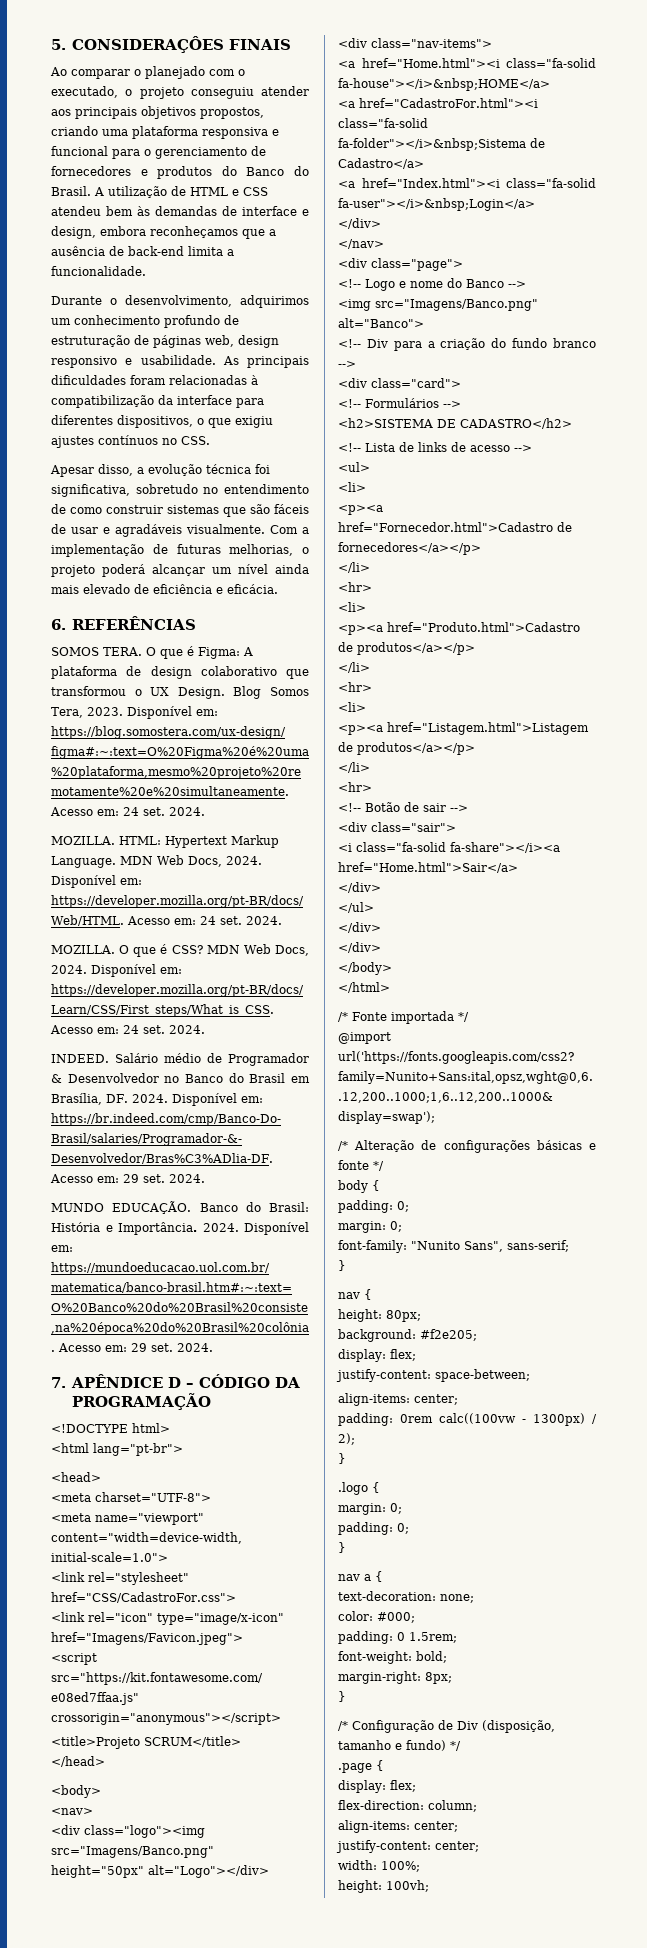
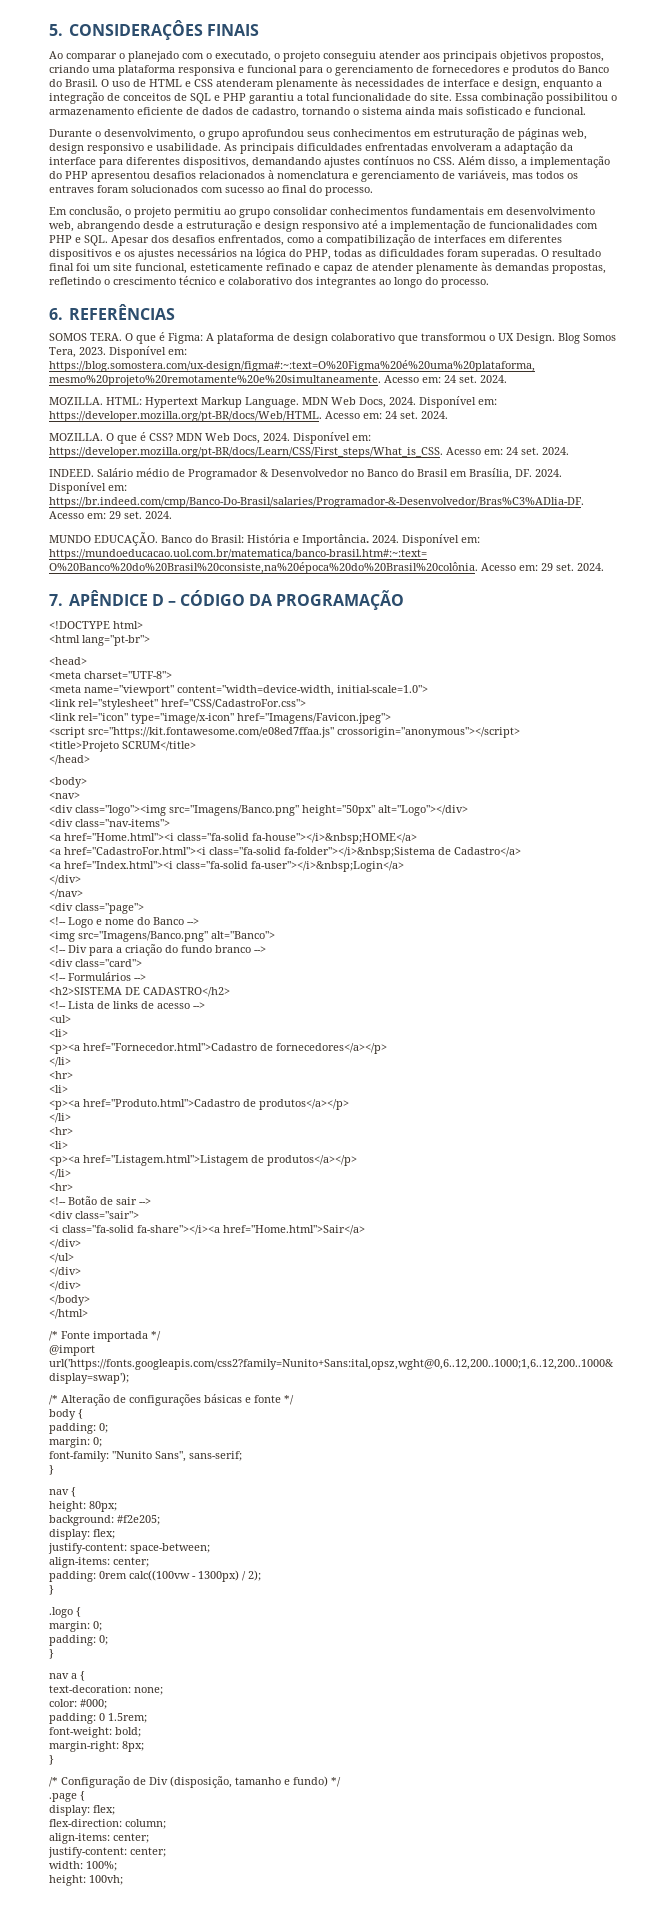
[94,186,167,198] A utilização -> [101,79,130,87] O uso
[51,206,309,216] [51,226,276,239] [51,246,234,256] [51,266,146,276] [51,295,309,308] [51,315,239,328] atendeu bem às demandas de interface e design, embora reconheçamos que a ausência de back-end limita a funcionalidade. // Durante o desenvolvimento, adquirimos um conhecimento profundo de -> [216,78,602,90] [49,92,617,104] [49,107,586,118] [49,129,431,140] atenderam plenamente às necessidades de interface e design, enquanto a integração de conceitos de SQL e PHP garantiu a total funcionalidade do site. Essa combinação possibilitou o armazenamento eficiente de dados de cadastro, tornando o sistema ainda mais sofisticado e funcional. // Durante o desenvolvimento, o grupo aprofundou seus conhecimentos em
[130,375,258,385] [51,395,154,408] foram relacionadas à compatibilização -> [365,142,557,154] enfrentadas envolveram a adaptação
[197,416,273,428] o que exigiu -> [252,157,321,165] demandando
[50,465,94,477] // Apesar -> [458,156,486,165] Além
[148,464,270,476] [51,484,309,497] [51,504,309,517] [51,524,309,537] [51,544,309,557] [51,564,309,577] [51,584,278,594] evolução técnica foi significativa, sobretudo no entendimento de como construir sistemas que são fáceis de usar e agradáveis visualmente. Com a implementação de futuras melhorias, o projeto poderá alcançar um nível ainda mais elevado de eficiência e eficácia. -> [530,156,610,168] [49,170,578,182] [49,185,373,196] [49,206,595,218] [49,220,598,232] [49,234,562,246] [49,248,601,260] [49,262,606,274] [49,276,489,288] implementação do PHP apresentou desafios relacionados à nomenclatura e gerenciamento de variáveis, mas todos os entraves foram solucionados com sucesso ao final do processo. // Em conclusão, o projeto permitiu ao grupo consolidar conhecimentos fundamentais em desenvolvimento web, abrangendo desde a estruturação e design responsivo até a implementação de funcionalidades com PHP e SQL. Apesar dos desafios enfrentados, como a compatibilização de interfaces em diferentes dispositivos e os ajustes necessários na lógica do PHP, todas as dificuldades foram superadas. O resultado final foi um site funcional, esteticamente refinado e capaz de atender plenamente às demandas propostas, refletindo o crescimento técnico e colaborativo dos integrantes ao longo do processo.

